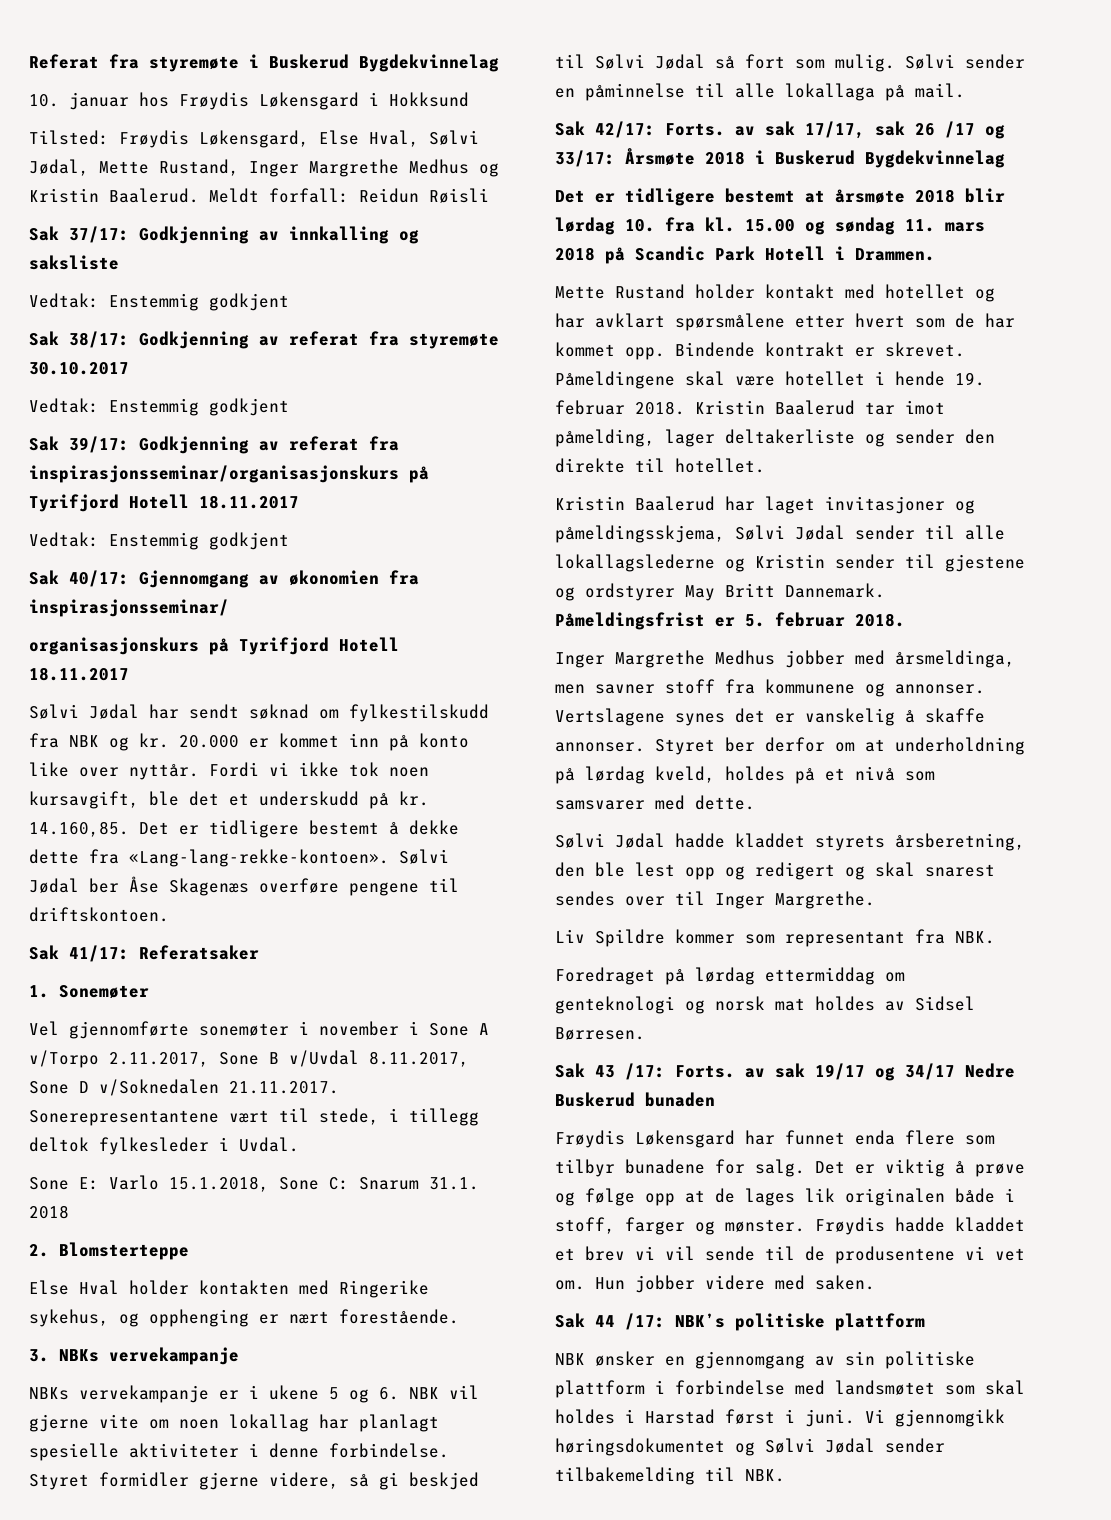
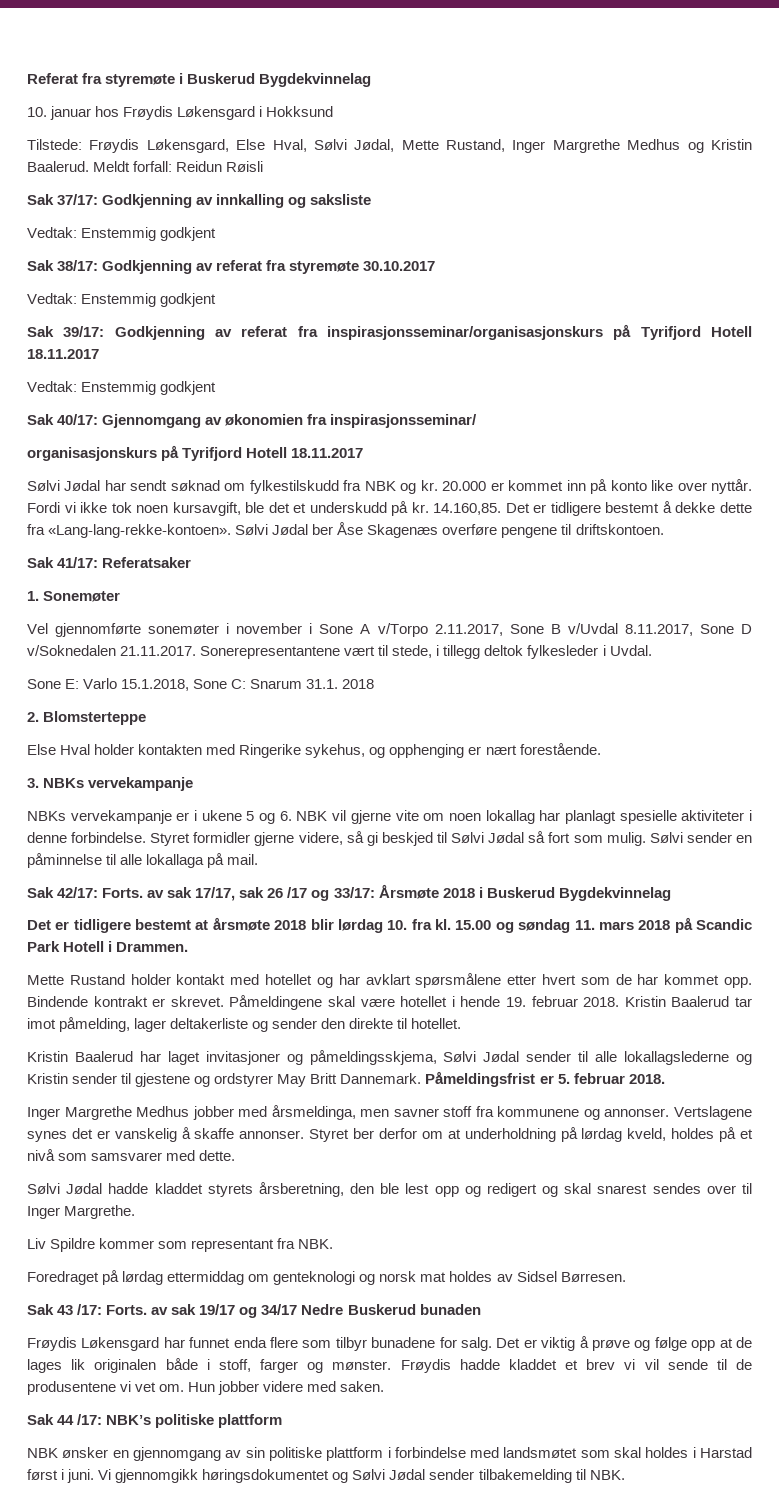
[29,130,109,145] Tilsted: -> [27,139,82,150] Tilstede:

